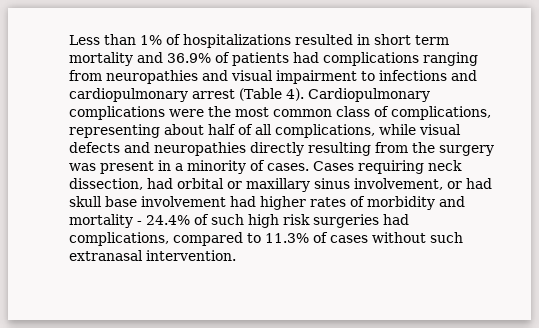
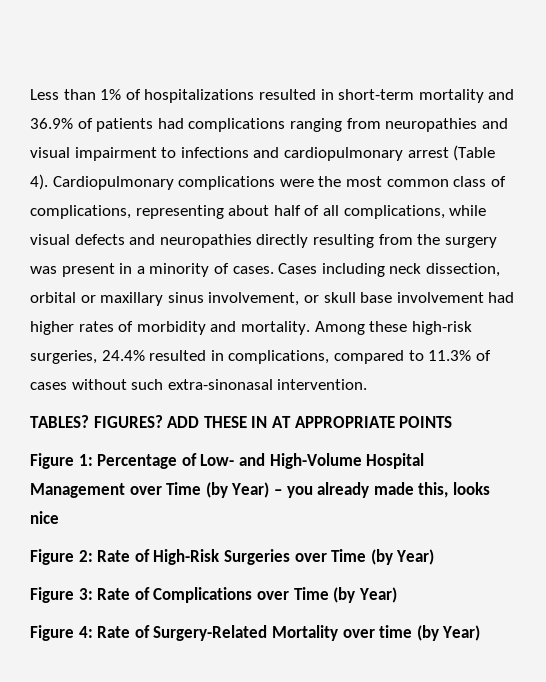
[374,34,449,45] short term -> [338,89,415,100] short-term
[358,160,424,174] requiring -> [321,263,385,277] including
[147,178,173,189] had -> (500, 270) none
[466,178,492,189] had -> (319, 299) none
[69,214,409,228] mortality - 24.4% of such high risk surgeries had -> [240,321,472,335] [30,350,224,364] mortality. Among these high-risk surgeries, 24.4% resulted in
[69,250,143,261] extranasal -> [167,379,273,390] extra-sinonasal
(236, 255) none -> [30,415,453,428] [30,453,425,469] [30,482,490,498] [30,511,59,524] [30,549,435,565] [30,587,397,603] [30,625,481,641] // TABLES? FIGURES? ADD THESE IN AT APPROPRIATE POINTS // Figure 1: Percentage of Low- and High-Volume Hospital Management over Time (by Year) – you already made this, looks nice // Figure 2: Rate of High-Risk Surgeries over Time (by Year) // Figure 3: Rate of Complications over Time (by Year) // Figure 4: Rate of Surgery-Related Mortality over time (by Year)

